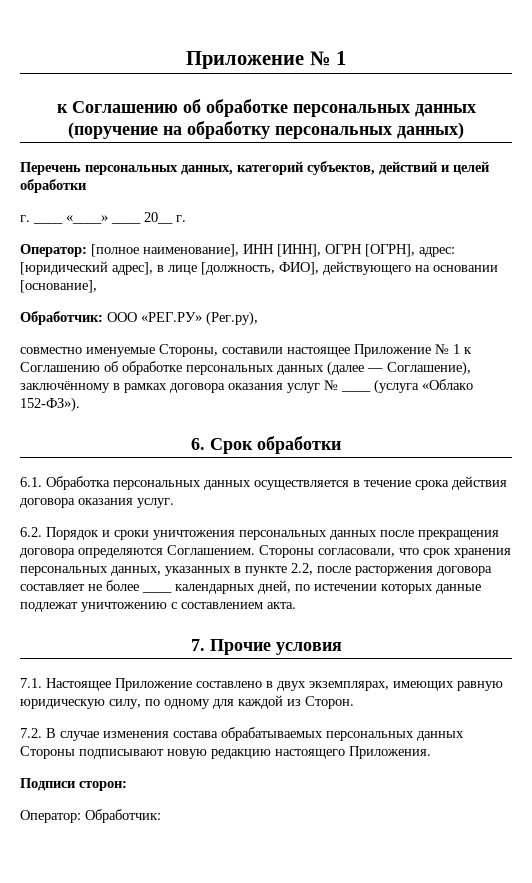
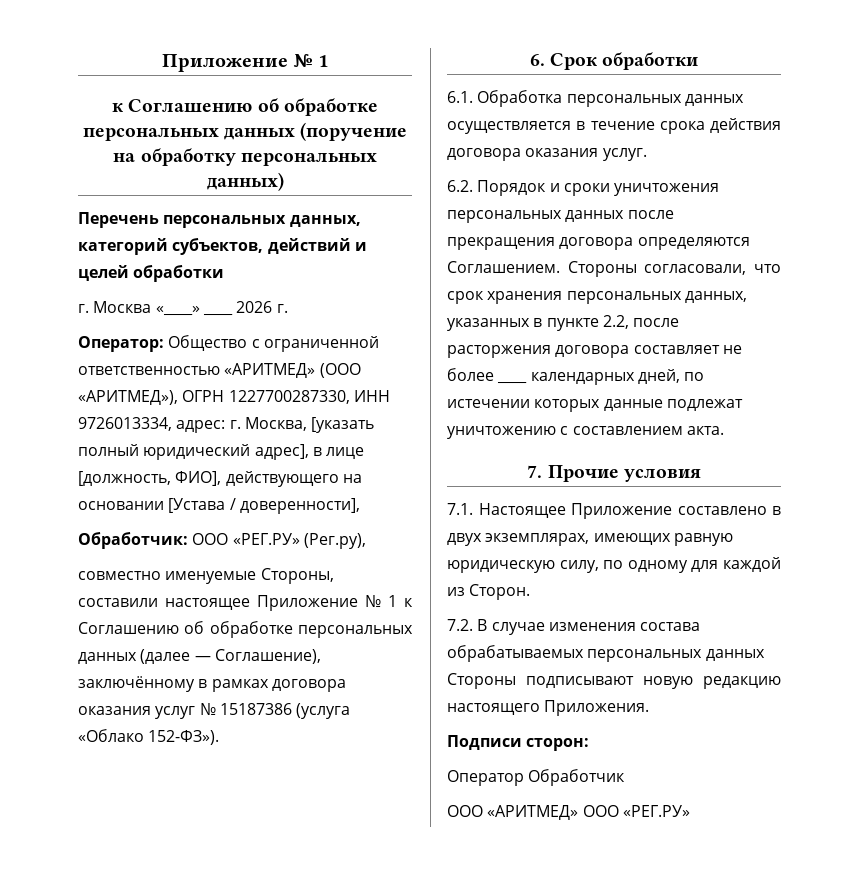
[33,222,63,224] ____ -> [93,301,152,313] Москва
[144,212,173,224] 20__ -> [236,301,273,313] 2026
[91,244,455,257] [20,261,108,275] [полное наименование], ИНН [ИНН], ОГРН [ОГРН], адрес: [юридический -> [168,335,379,352] [78,363,361,378] [78,390,390,405] [78,417,375,433] [78,444,251,460] Общество с ограниченной ответственностью «АРИТМЕД» (ООО «АРИТМЕД»), ОГРН 1227700287330, ИНН 9726013334, адрес: г. Москва, [указать полный юридический
[20,280,97,293] [основание], -> [168,498,360,514] [Устава / доверенности],
[341,390,371,392] ____ -> [219,703,292,715] 15187386
[20,809,161,823] Оператор: Обработчик: -> [447,769,626,786] [447,805,690,820] Оператор Обработчик // ООО «АРИТМЕД» ООО «РЕГ.РУ»

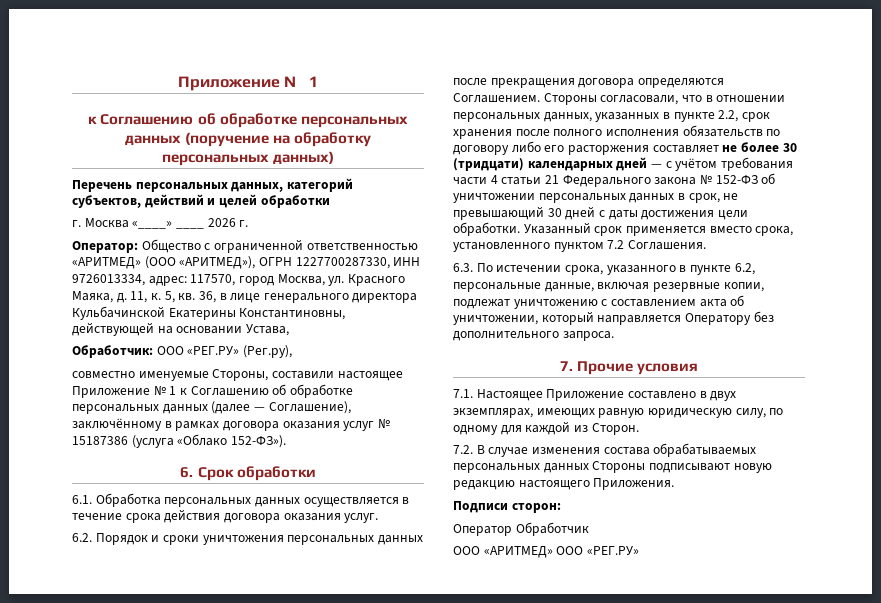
[229,417,375,433] [78,444,365,460] [78,471,362,487] [78,498,360,514] г. Москва, [указать полный юридический адрес], в лице [должность, ФИО], действующего на основании [Устава / доверенности], -> [190,274,405,286] [72,291,418,303] [72,306,346,320] [72,322,289,336] 117570, город Москва, ул. Красного Маяка, д. 11, к. 5, кв. 36, в лице генерального директора Кульбачинской Екатерины Константиновны, действующей на основании Устава,
[447,291,563,304] срок хранения -> [705,95,786,102] в отношении
[633,318,680,327] [447,345,742,358] [447,368,494,381] [497,369,705,385] [447,399,743,412] [447,426,724,439] после расторжения договора составляет не более ____ календарных дней, по истечении которых данные подлежат уничтожению с составлением акта. -> [741,112,770,122] [453,125,781,139] [453,141,797,155] [453,157,793,171] [453,173,776,187] [453,193,739,203] [453,206,748,220] [453,222,794,236] [453,240,706,252] [453,263,755,275] [453,282,764,292] [453,295,745,309] [453,311,774,325] [453,331,614,341] срок хранения после полного исполнения обязательств по договору либо его расторжения составляет не более 30 (тридцати) календарных дней — с учётом требования части 4 статьи 21 Федерального закона № 152-ФЗ об уничтожении персональных данных в срок, не превышающий 30 дней с даты достижения цели обработки. Указанный срок применяется вместо срока, установленного пунктом 7.2 Соглашения. // 6.3. По истечении срока, указанного в пункте 6.2, персональные данные, включая резервные копии, подлежат уничтожению с составлением акта об уничтожении, который направляется Оператору без дополнительного запроса.

